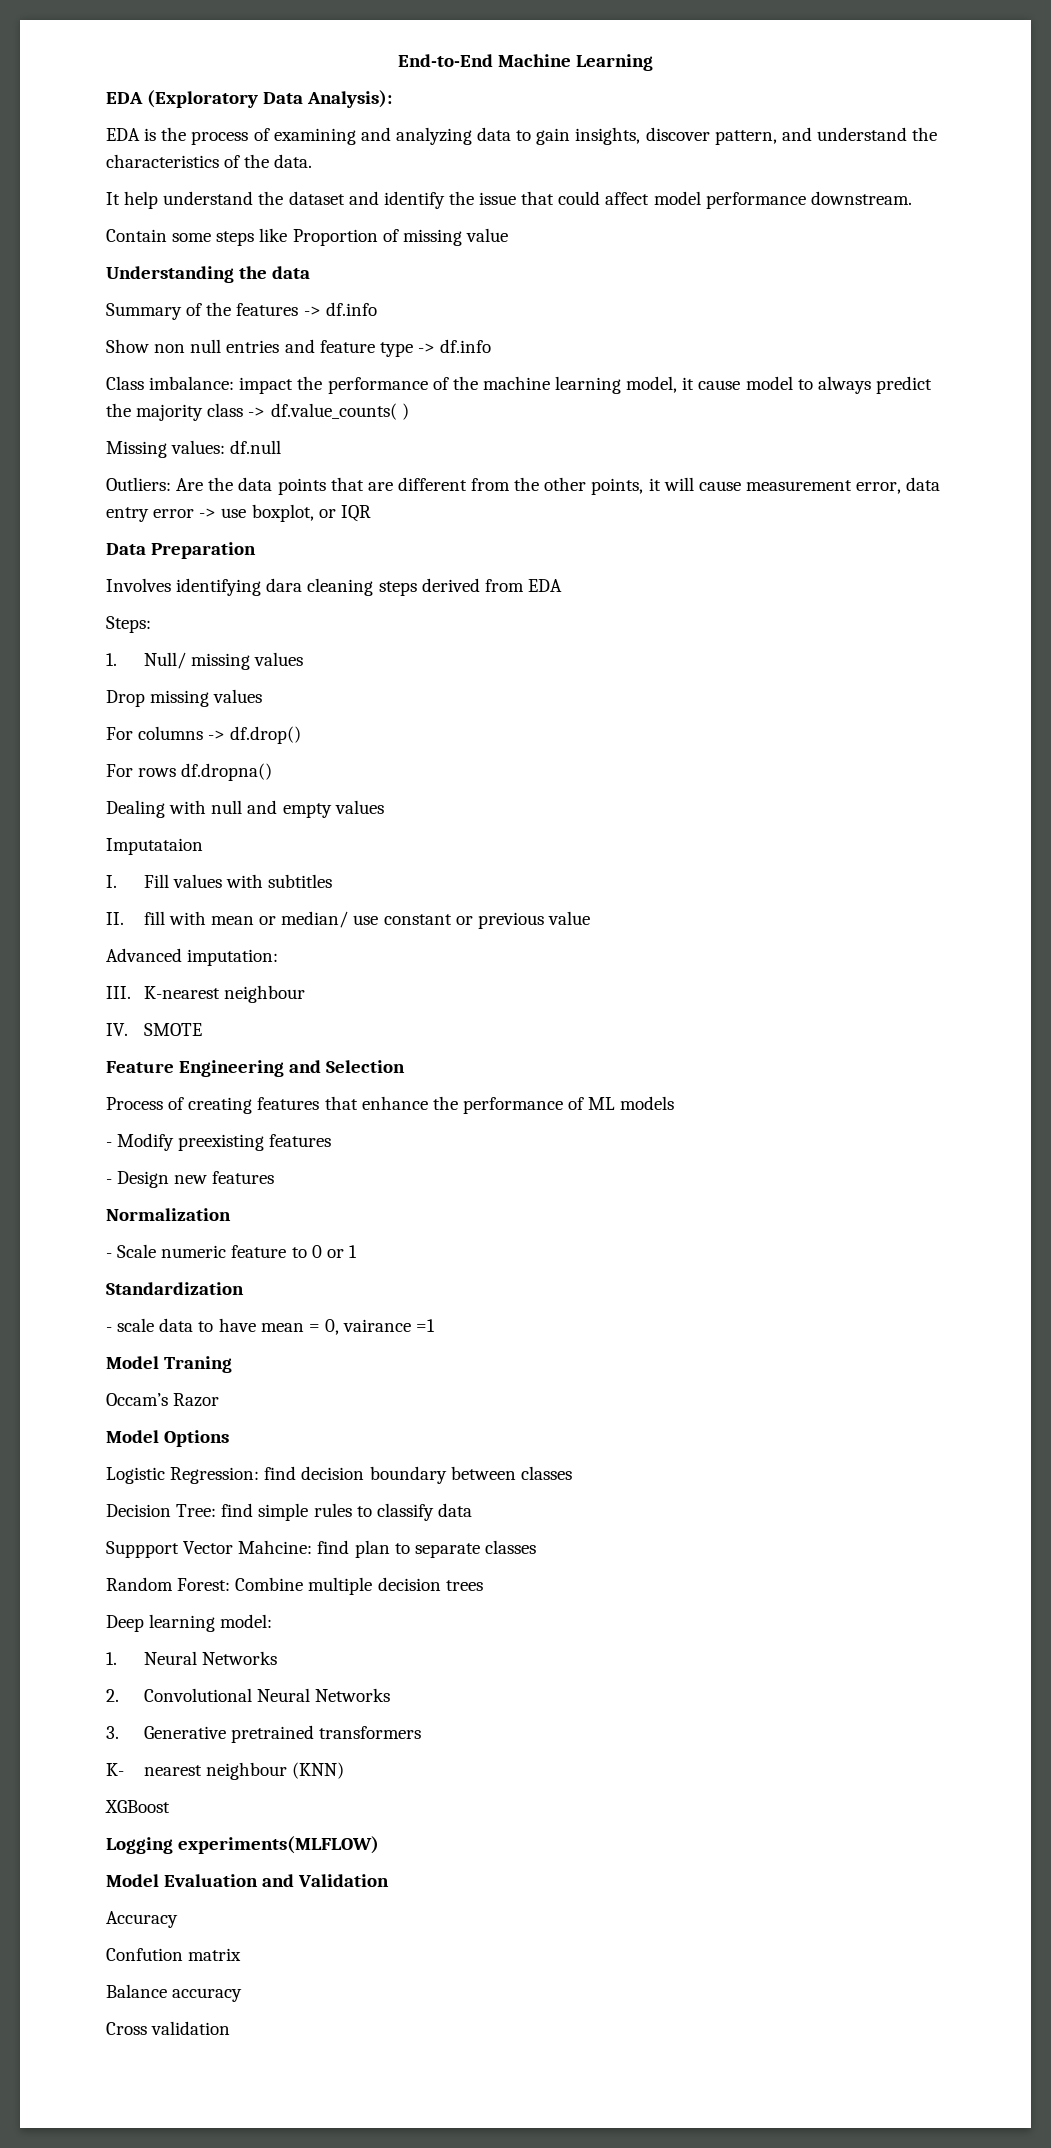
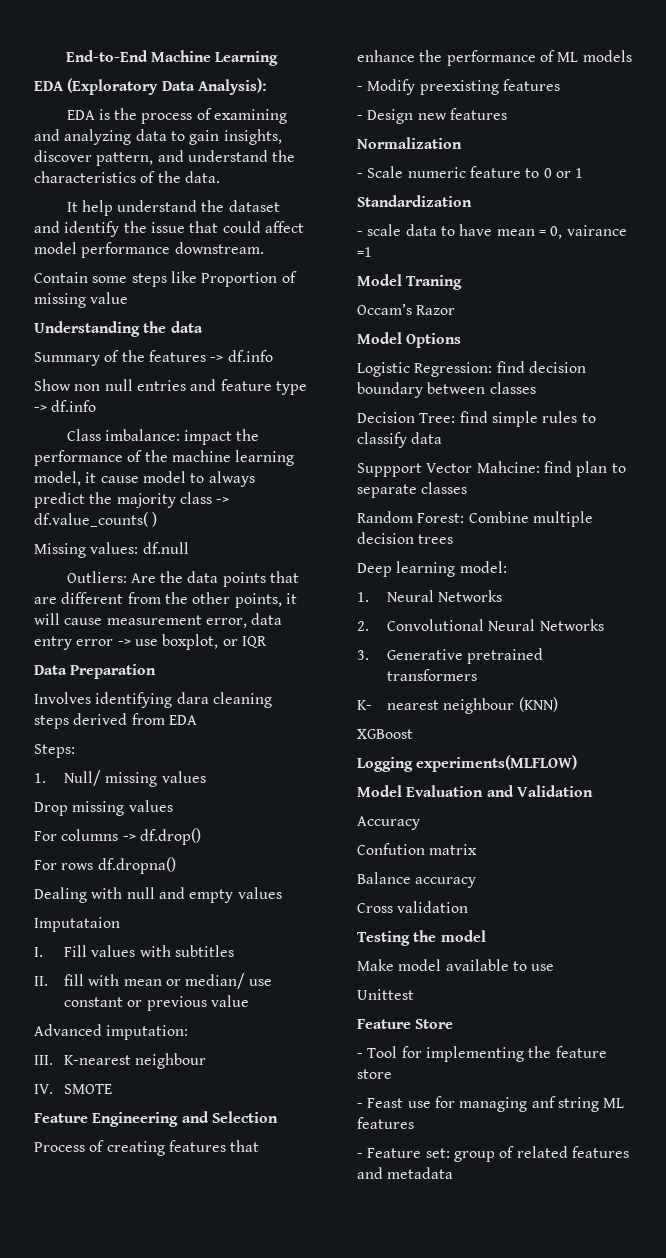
(231, 2028) none -> [357,930,486,946] [357,959,555,971] [357,989,414,1000] [357,1019,454,1029] [357,1046,607,1062] [357,1069,392,1079] [357,1096,625,1112] [357,1117,414,1129] [357,1146,629,1162] [357,1167,454,1179] // Testing the model // Make model available to use // Unittest // Feature Store // - Tool for implementing the feature store // - Feast use for managing anf string ML features // - Feature set: group of related features and metadata

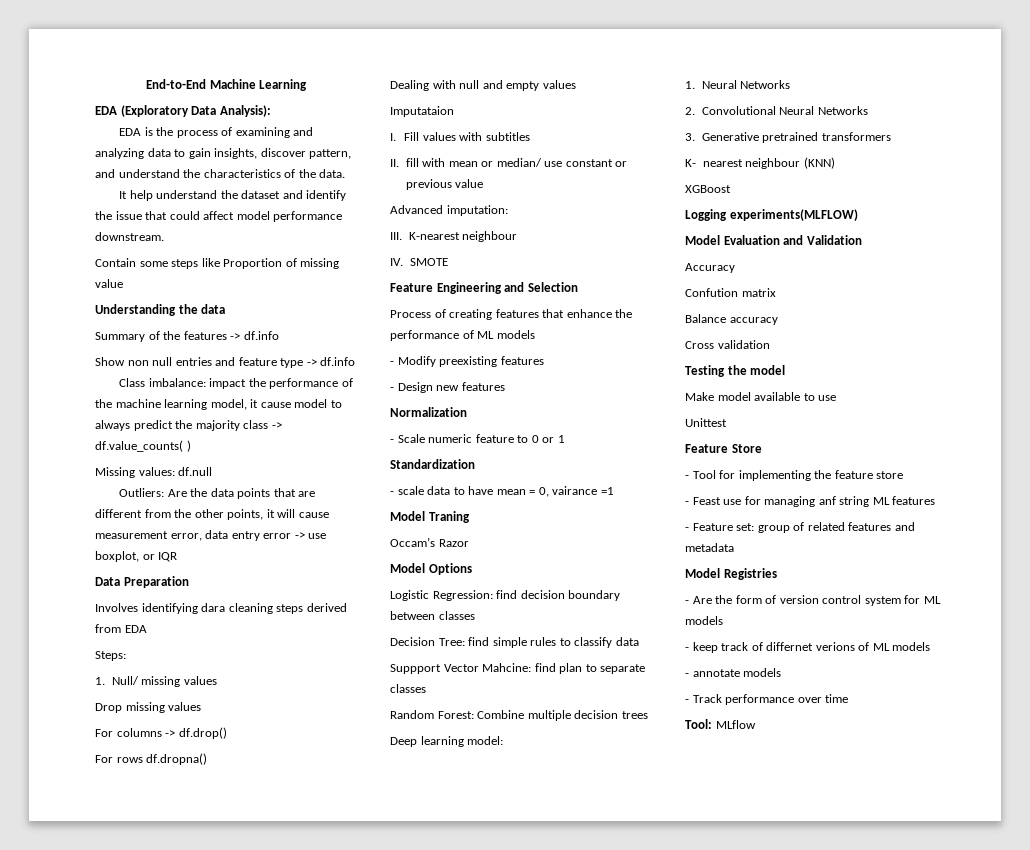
(454, 1173) none -> [685,568,777,580] [685,595,941,606] [685,616,723,625] [685,642,931,653] [685,668,782,677] [685,694,849,705] [685,719,756,729] // Model Registries // - Are the form of version control system for ML models // - keep track of differnet verions of ML models // - annotate models // - Track performance over time // Tool: MLflow

